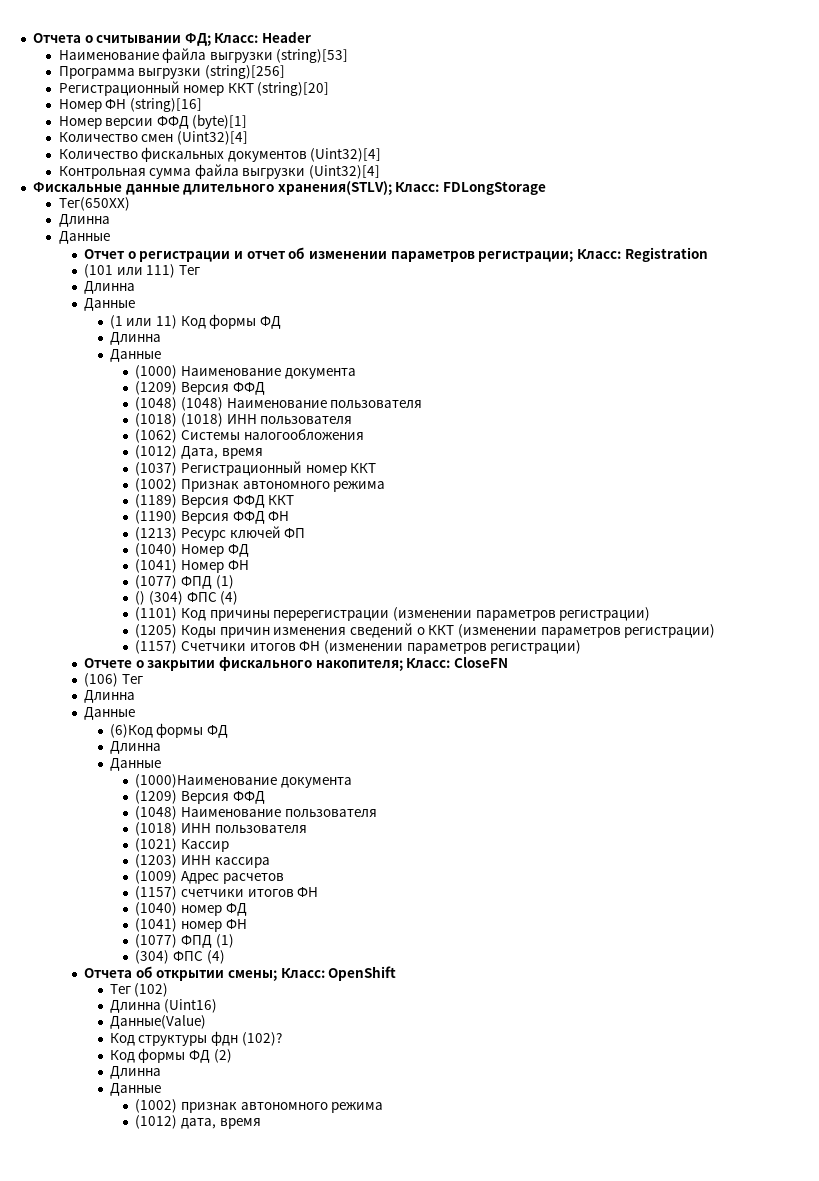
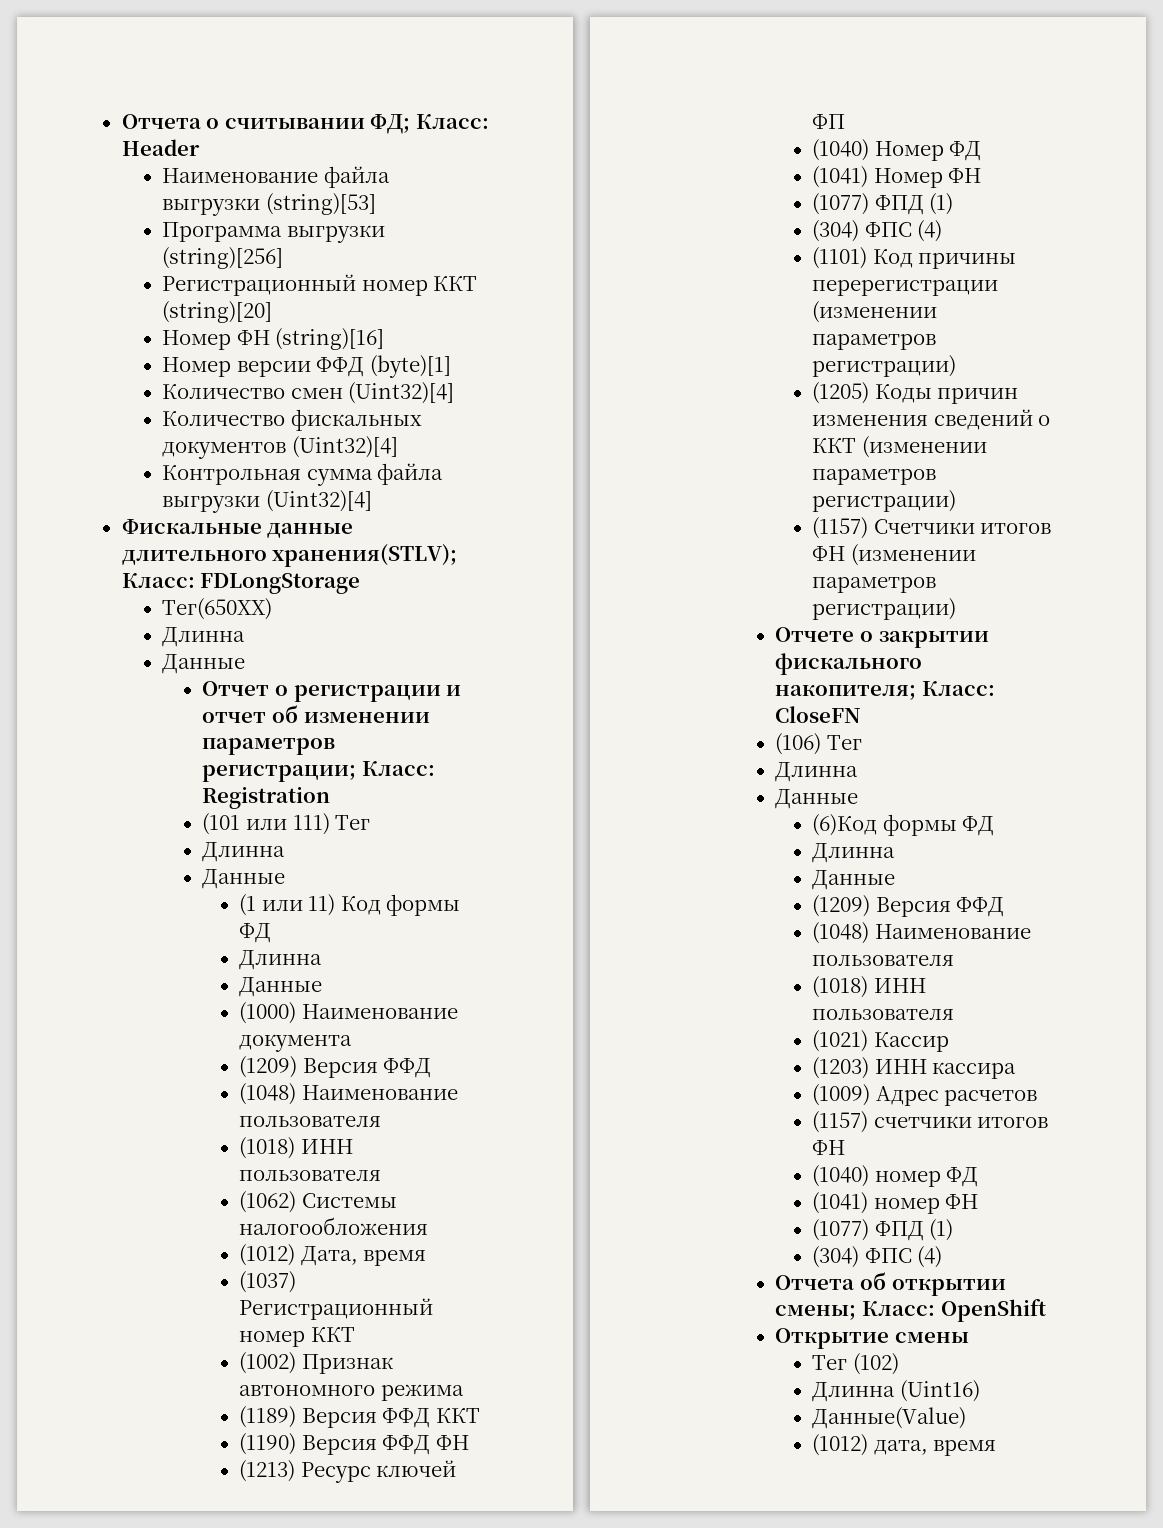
[181,397,423,411] [135,413,224,427] (1048) Наименование пользователя // (1018) (1018) -> [301,1085,458,1100] [239,1116,382,1127] [239,1137,296,1159] Наименование пользователя // (1018)
[135,591,146,605] () -> (954, 204) none
[135,774,353,788] // (1000)Наименование документа -> (896, 880) none
(397, 973) none -> [775,1328,969,1349] // Открытие смены
[109,1031,282,1046] [109,1048,232,1063] [109,1066,161,1079] [109,1083,161,1096] [135,1099,384,1113] // Код структуры фдн (102)? // Код формы ФД (2) // Длинна // Данные // (1002) признак автономного режима -> (967, 1418) none

